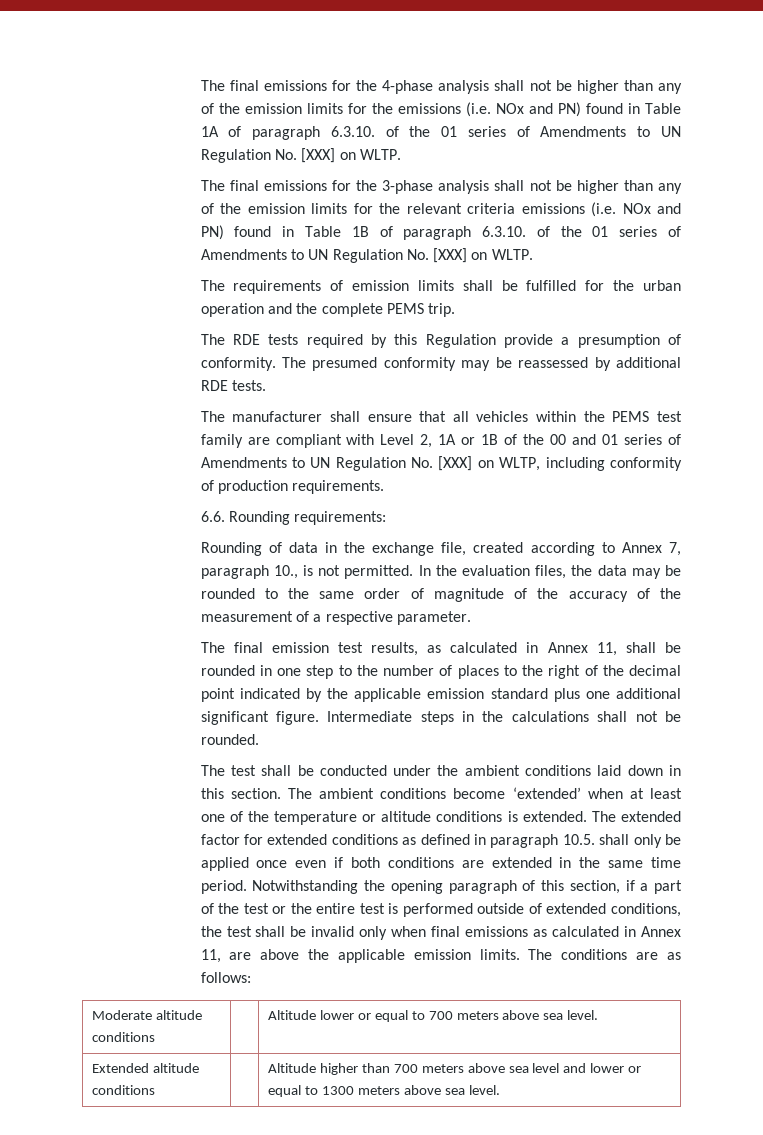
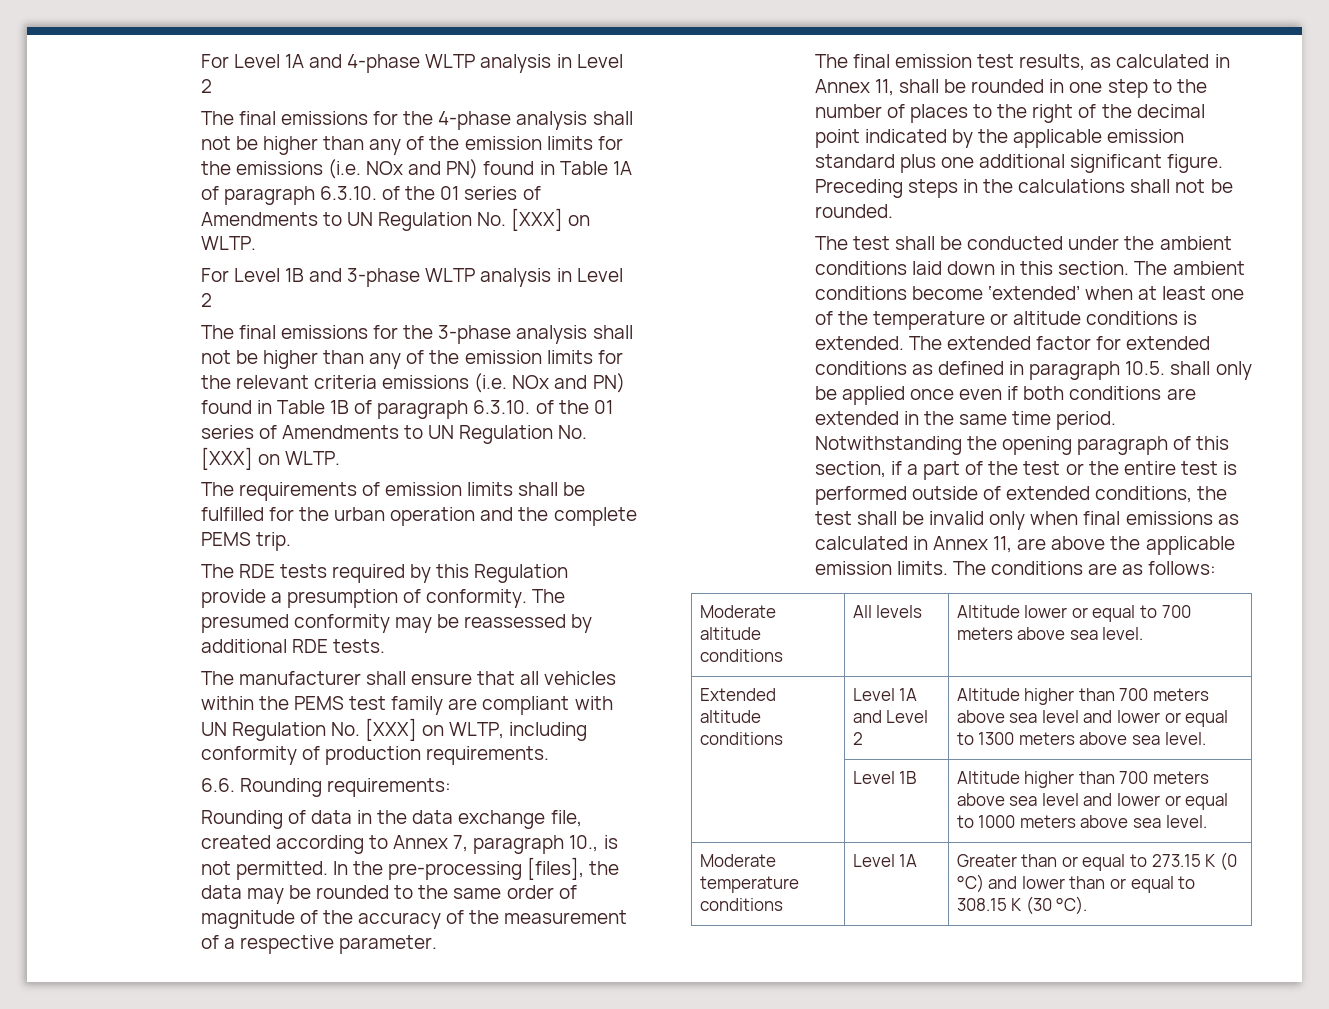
(200, 85) none -> [200,54,623,73] [200,79,212,93] For Level 1A and 4-phase WLTP analysis in Level 2 //
(401, 154) none -> [200,268,623,287] [200,293,212,307] // For Level 1B and 3-phase WLTP analysis in Level 2
[380,434,682,448] [200,457,305,468] Level 2, 1A or 1B of the 00 and 01 series of Amendments to -> (613, 703) none
(366, 547) none -> [412,810,454,824] data
[461,565,567,579] evaluation files, -> [388,857,585,880] pre-processing [files],
[327,711,413,722] Intermediate -> [814,179,903,198] Preceding
(156, 1037) none -> [852,605,923,618] All levels
(156, 1090) none -> [852,688,918,701] [852,710,929,723] [852,732,863,745] Level 1A and Level 2
(500, 1090) none -> [852,771,917,784] [956,771,1210,788] [956,793,1229,810] [956,815,1207,828] [699,854,776,867] [699,876,799,893] [699,898,783,911] [852,854,918,867] [956,852,1237,871] [956,874,1196,893] [956,896,1088,915] // | Level 1B | Altitude higher than 700 meters above sea level and lower or equal to 1000 meters above sea level. // Moderate temperature conditions | Level 1A | Greater than or equal to 273.15 K (0 °C) and lower than or equal to 308.15 K (30 °C).

